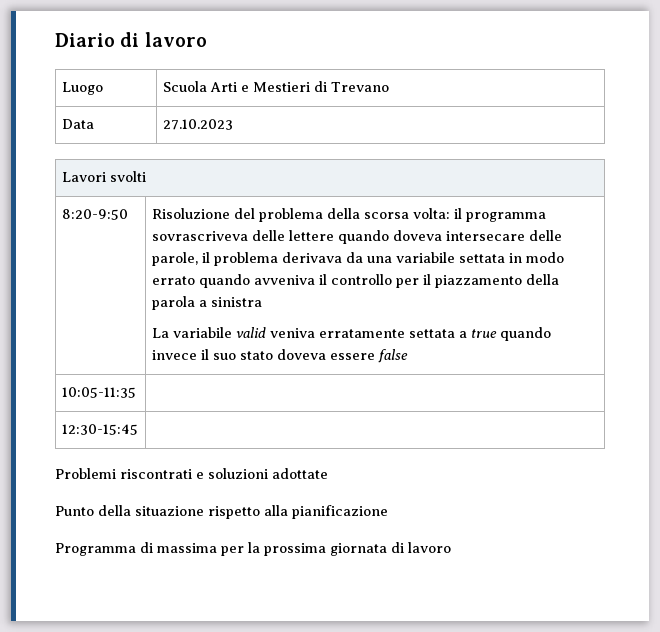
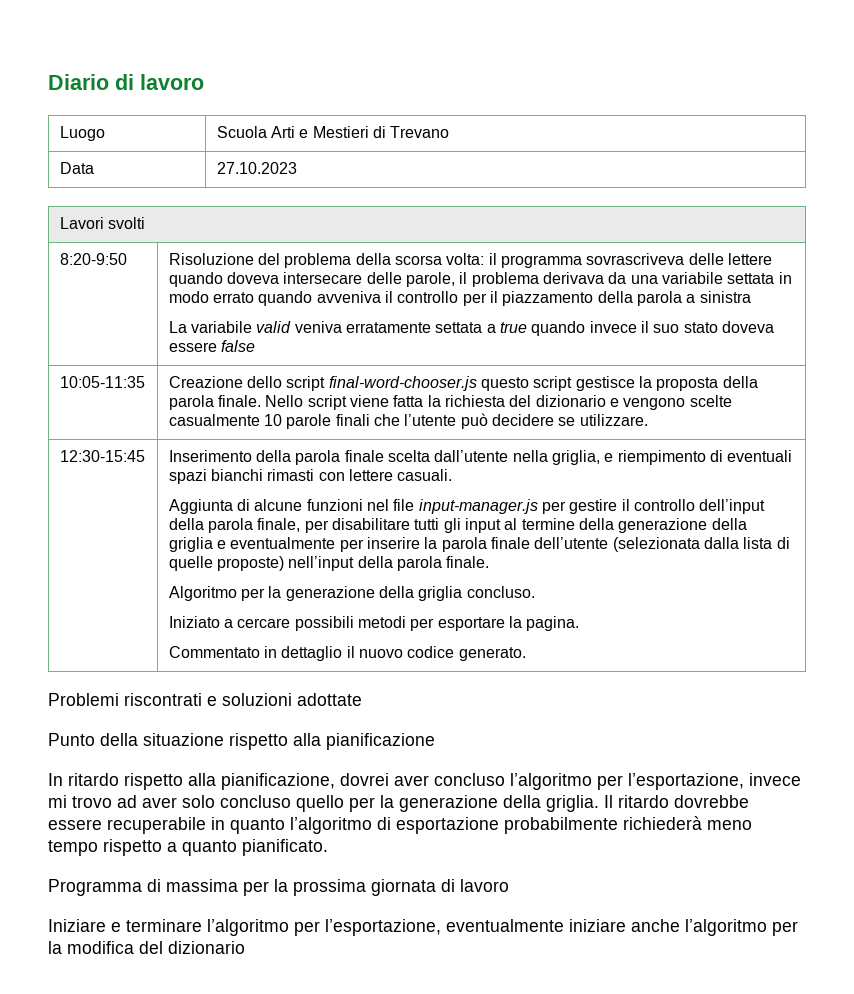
[61,424,138,435] // 12:30-15:45 | -> [168,376,758,391] [168,395,732,410] [168,413,648,429] [59,450,145,462] [168,450,793,465] [168,469,453,484] [168,499,766,514] [168,518,747,533] [168,537,790,552] [168,556,490,571] [168,586,535,601] [168,616,580,631] [168,646,526,661] Creazione dello script final-word-chooser.js questo script gestisce la proposta della parola finale. Nello script viene fatta la richiesta del dizionario e vengono scelte casualmente 10 parole finali che l’utente può decidere se utilizzare. // 12:30-15:45 | Inserimento della parola finale scelta dall’utente nella griglia, e riempimento di eventuali spazi bianchi rimasti con lettere casuali. // Aggiunta di alcune funzioni nel file input-manager.js per gestire il controllo dell’input della parola finale, per disabilitare tutti gli input al termine della generazione della griglia e eventualmente per inserire la parola finale dell’utente (selezionata dalla lista di quelle proposte) nell’input della parola finale. // Algoritmo per la generazione della griglia concluso. // Iniziato a cercare possibili metodi per esportare la pagina. // Commentato in dettaglio il nuovo codice generato.
(388, 512) none -> [48,773,801,790] [48,795,749,812] [48,816,752,834] [48,839,328,856] // In ritardo rispetto alla pianificazione, dovrei aver concluso l’algoritmo per l’esportazione, invece mi trovo ad aver solo concluso quello per la generazione della griglia. Il ritardo dovrebbe essere recuperabile in quanto l’algoritmo di esportazione probabilmente richiederà meno tempo rispetto a quanto pianificato.
(451, 547) none -> [48,919,798,936] [48,941,245,954] // Iniziare e terminare l’algoritmo per l’esportazione, eventualmente iniziare anche l’algoritmo per la modifica del dizionario

